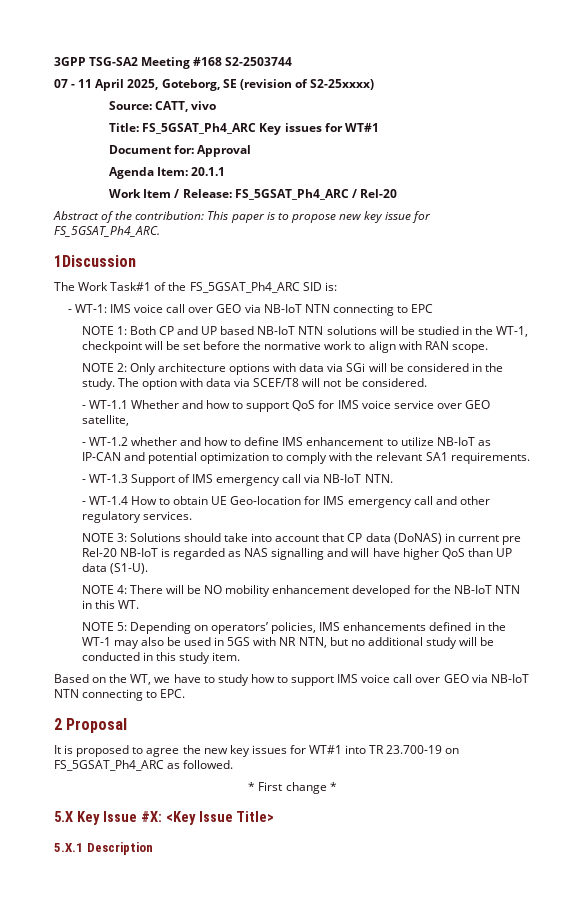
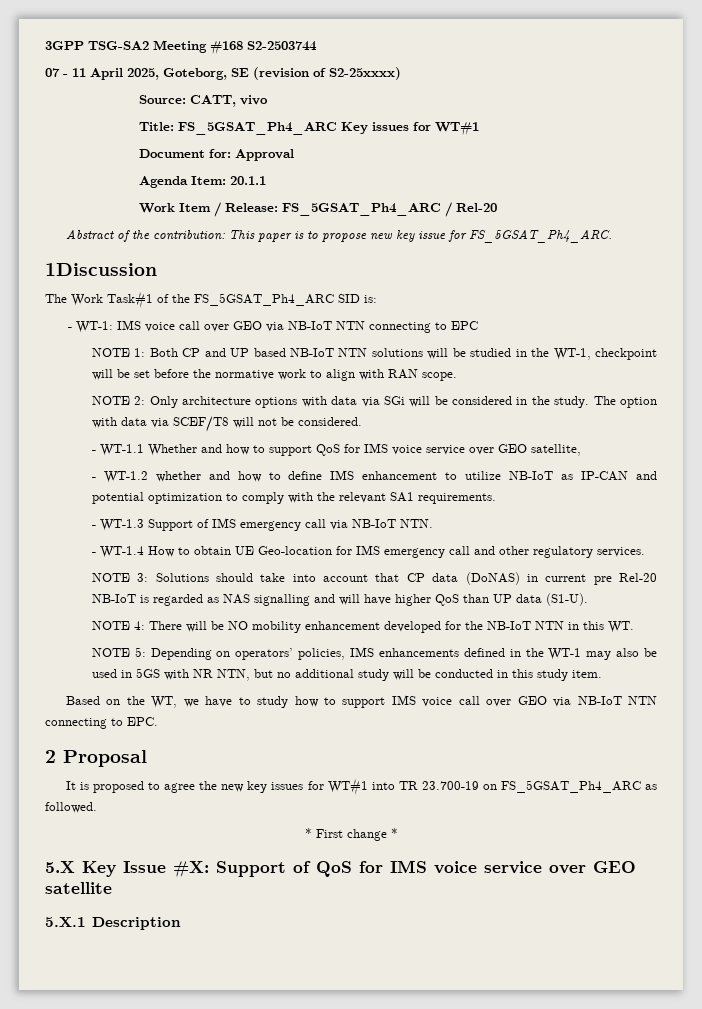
[165,811,275,825] <Key Issue Title> -> [216,860,636,877] [45,882,112,894] Support of QoS for IMS voice service over GEO satellite

